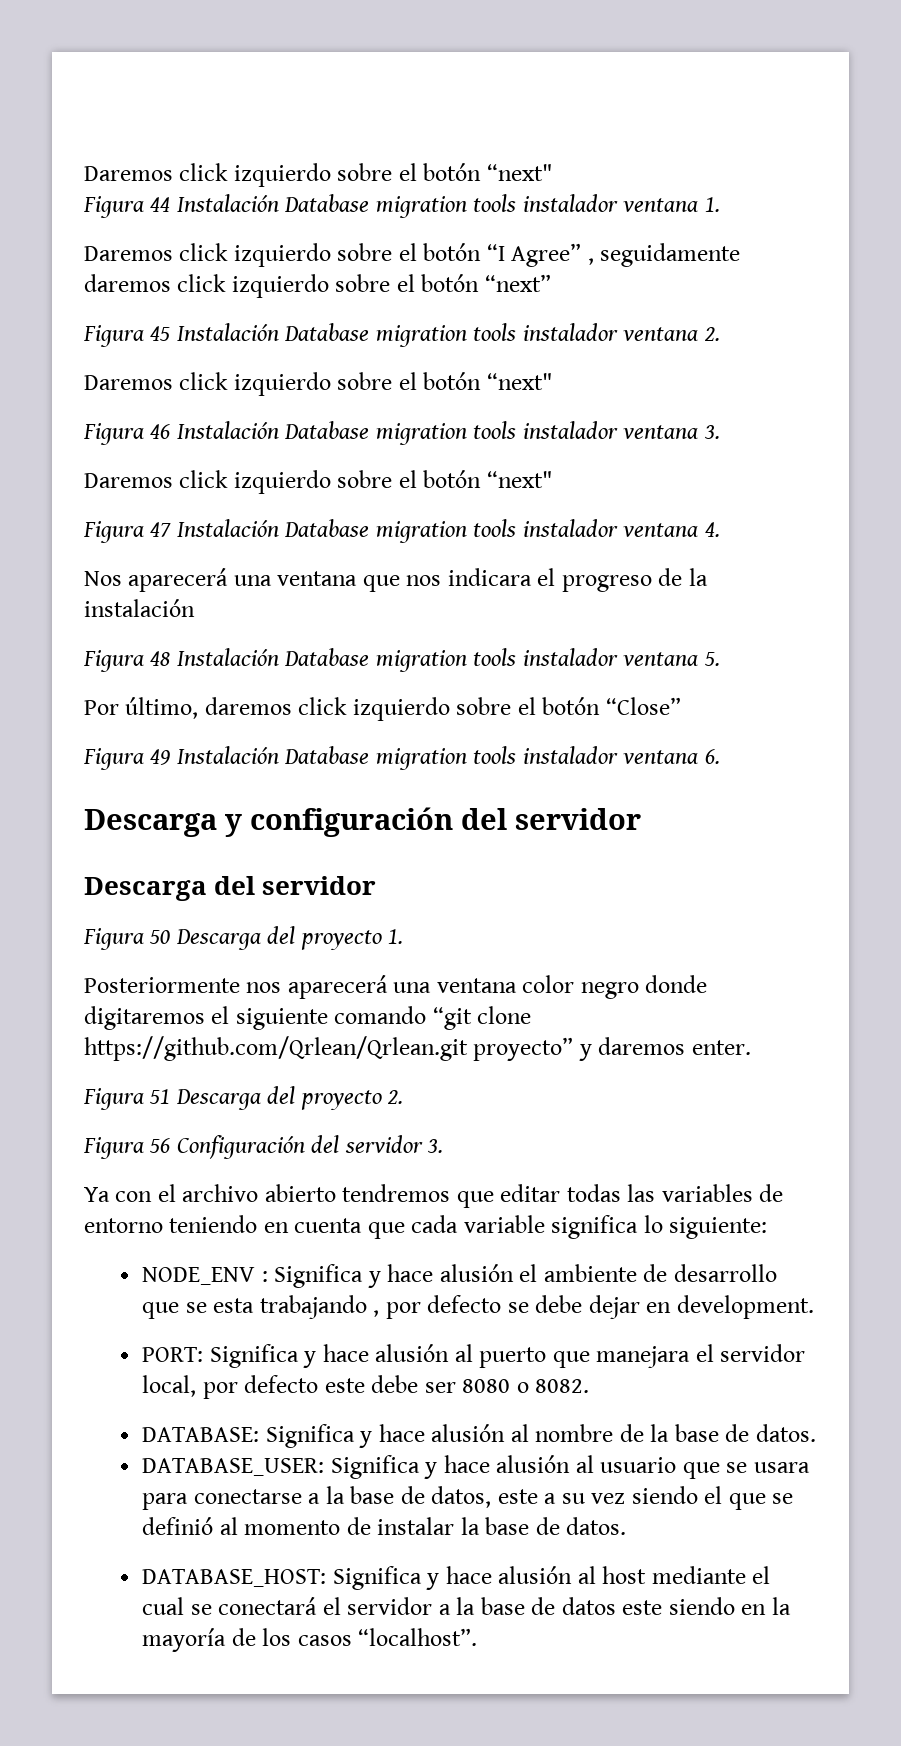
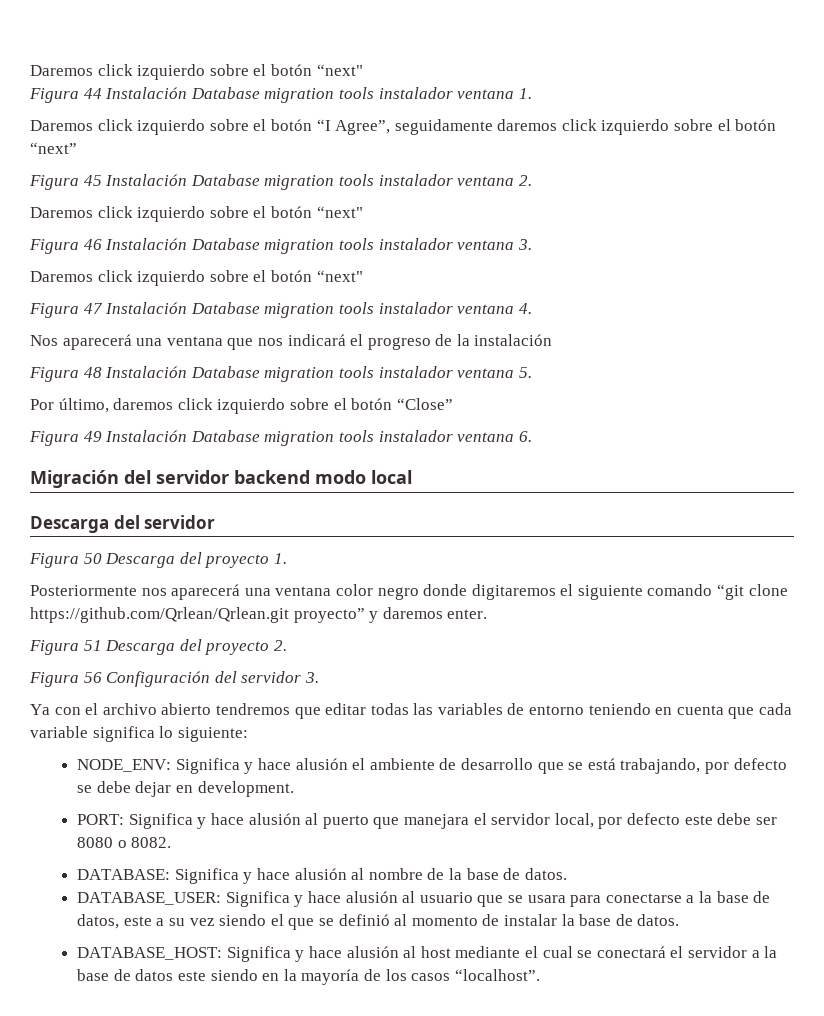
[511,243,594,267] Agree” , -> [335,120,391,135] Agree”,
[447,568,532,586] indicara -> [287,334,346,346] indicará
[84,807,641,837] Descarga y configuración del servidor -> [30,470,412,488] Migración del servidor backend modo local
[142,1267,268,1285] NODE_ENV : -> [77,759,172,772] NODE_ENV:
[213,1295,380,1319] esta trabajando , -> [587,758,701,774] está trabajando,

